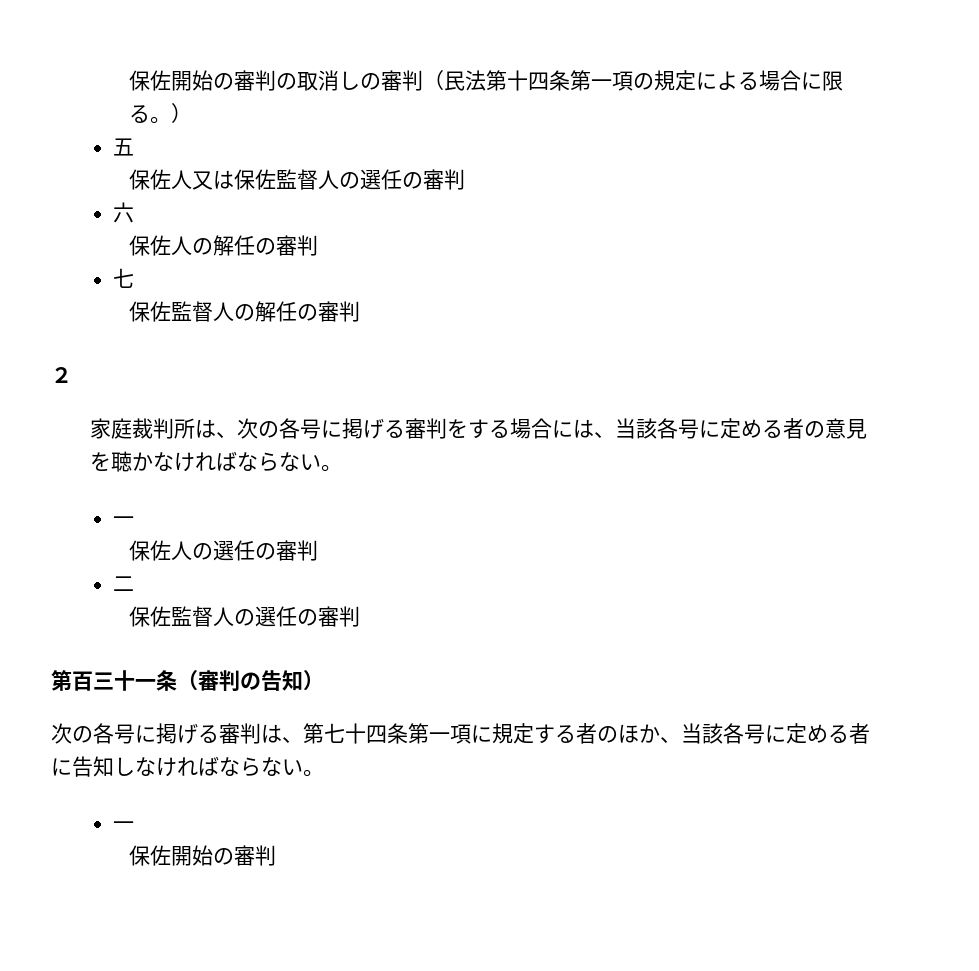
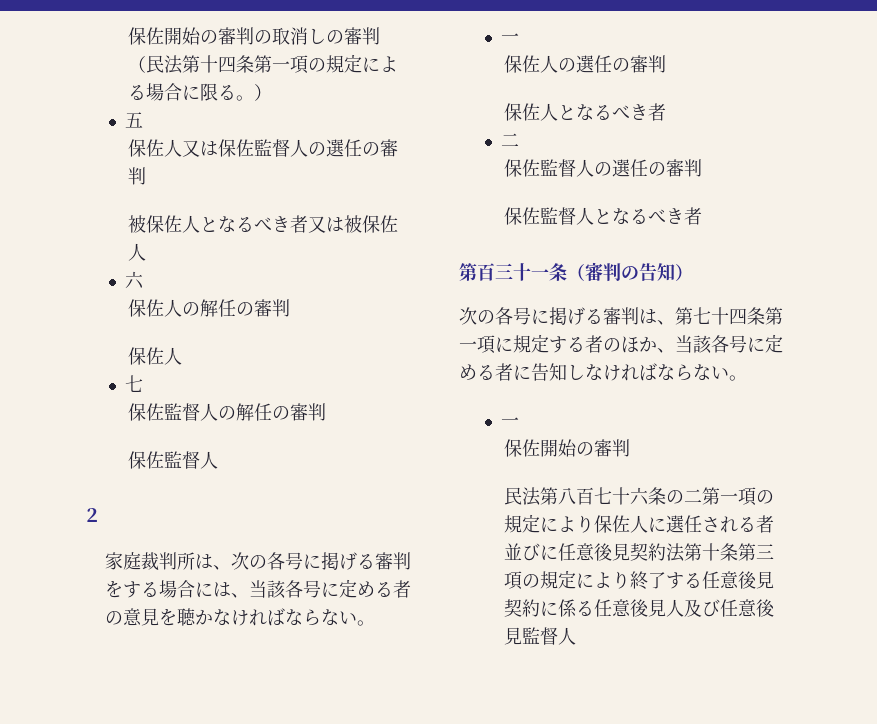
(466, 179) none -> [127,215,398,233] [127,243,146,261] // 被保佐人となるべき者又は被保佐人
(319, 245) none -> [127,347,182,365] // 保佐人
(361, 311) none -> [127,451,218,469] // 保佐監督人
(319, 550) none -> [503,103,666,121] // 保佐人となるべき者
(361, 616) none -> [503,207,702,225] // 保佐監督人となるべき者
(277, 855) none -> [503,487,774,506] [503,514,774,533] [503,543,774,562] [503,570,774,590] [503,599,775,617] [503,627,576,645] // 民法第八百七十六条の二第一項の規定により保佐人に選任される者並びに任意後見契約法第十条第三項の規定により終了する任意後見契約に係る任意後見人及び任意後見監督人

